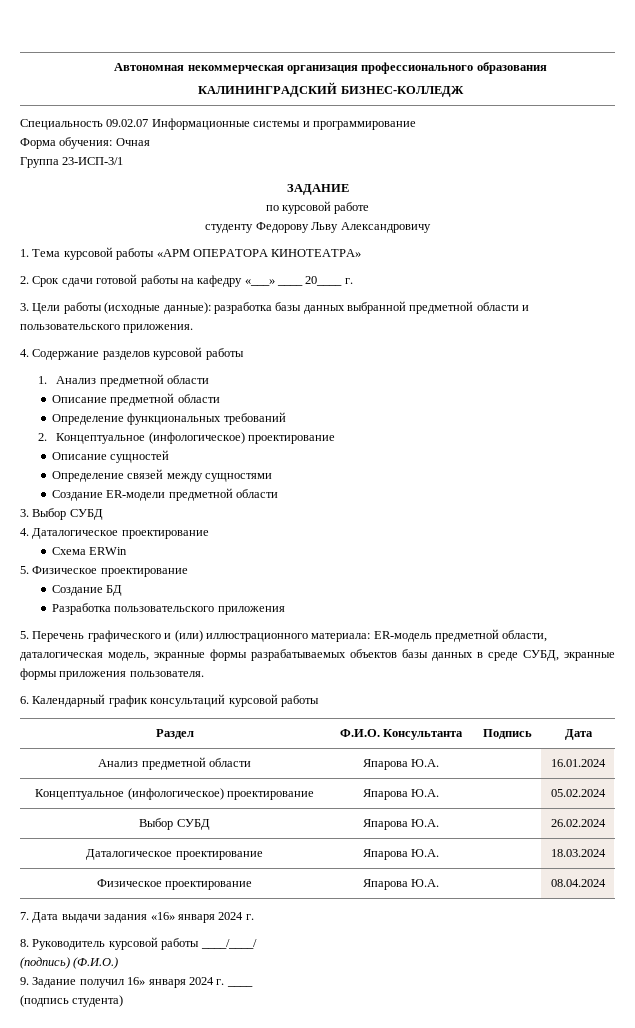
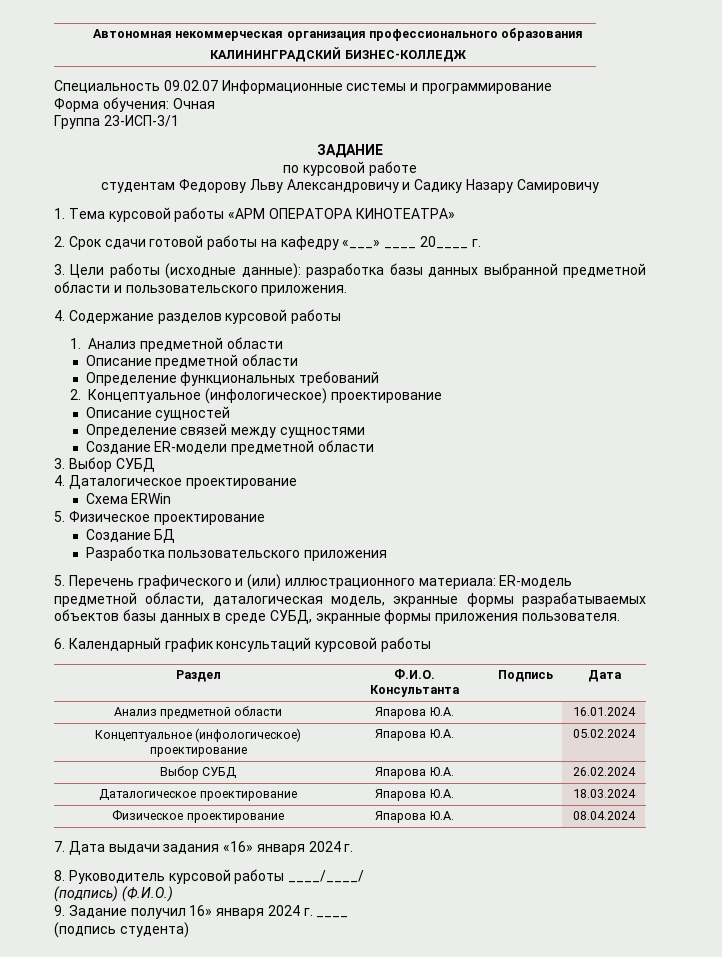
[205,224,254,233] студенту -> [101,182,176,193] студентам
(431, 227) none -> [402,179,599,193] и Садику Назару Самировичу

